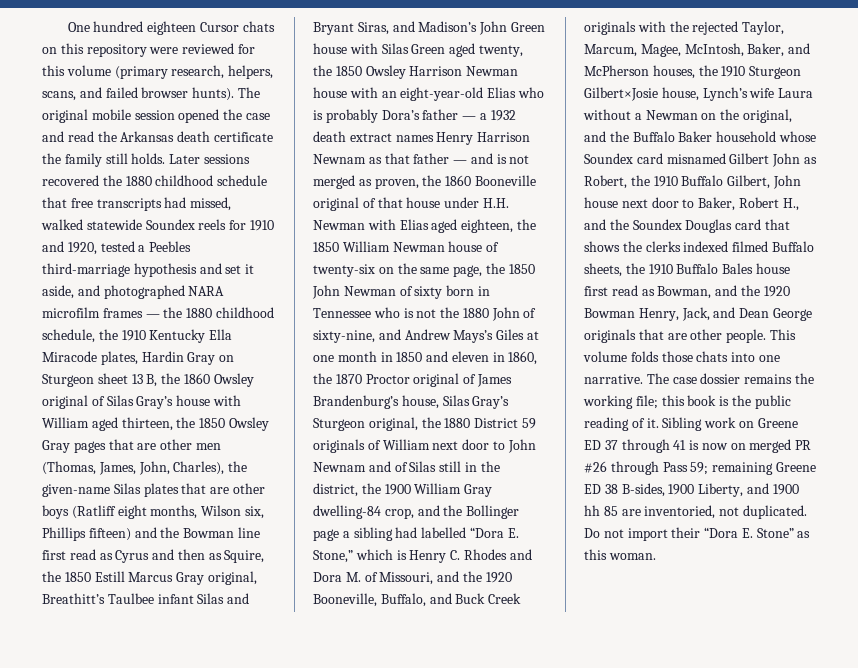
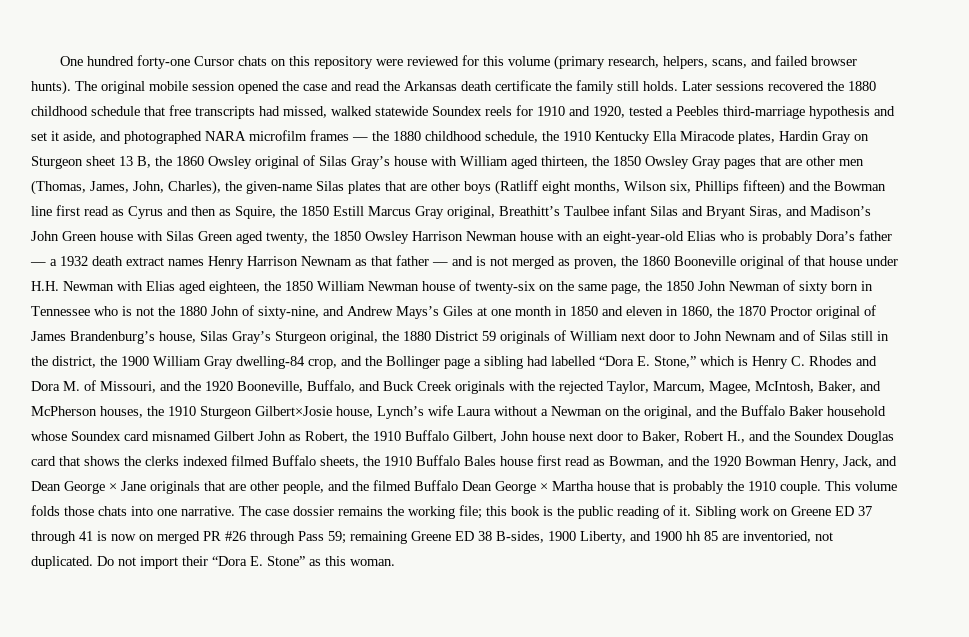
[147,21,197,35] eighteen -> [137,55,191,69] forty-one
(812, 314) none -> [109,481,146,491] × Jane
[726,329,767,343] people. -> [283,480,821,494] people, and the filmed Buffalo Dean George × Martha house that is probably the 1910 couple.

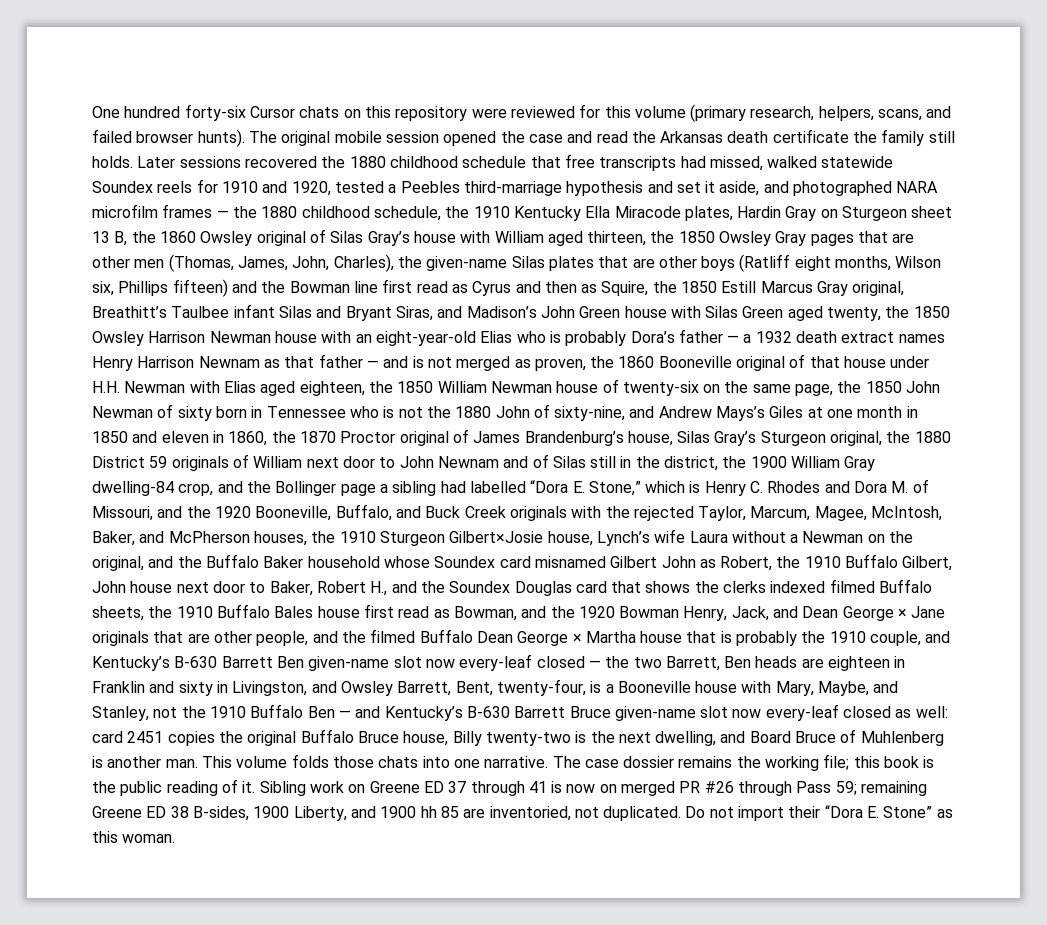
[137,55,191,69] forty-one -> [184,104,246,121] forty-six
[780,481,821,494] couple. -> [870,631,951,646] [92,654,906,671] [92,679,899,696] [92,704,948,721] [92,729,944,746] [92,756,198,768] couple, and Kentucky’s B-630 Barrett Ben given-name slot now every-leaf closed — the two Barrett, Ben heads are eighteen in Franklin and sixty in Livingston, and Owsley Barrett, Bent, twenty-four, is a Booneville house with Mary, Maybe, and Stanley, not the 1910 Buffalo Ben — and Kentucky’s B-630 Barrett Bruce given-name slot now every-leaf closed as well: card 2451 copies the original Buffalo Bruce house, Billy twenty-two is the next dwelling, and Board Bruce of Muhlenberg is another man.

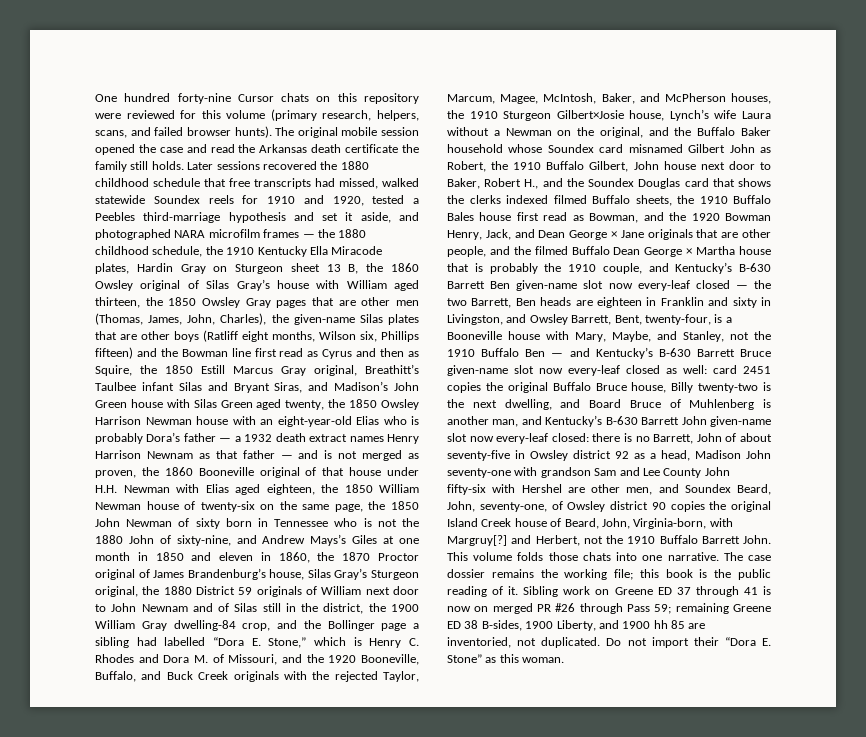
[184,104,246,121] forty-six -> [177,93,231,104] forty-nine
[165,759,198,768] man. -> [492,415,771,427] [447,433,772,444] [447,450,771,461] [447,467,730,478] [447,484,771,495] [447,501,771,512] [447,518,733,529] [447,535,771,546] man, and Kentucky’s B-630 Barrett John given-name slot now every-leaf closed: there is no Barrett, John of about seventy-five in Owsley district 92 as a head, Madison John seventy-one with grandson Sam and Lee County John fifty-six with Hershel are other men, and Soundex Beard, John, seventy-one, of Owsley district 90 copies the original Island Creek house of Beard, John, Virginia-born, with Margruy[?] and Herbert, not the 1910 Buffalo Barrett John.

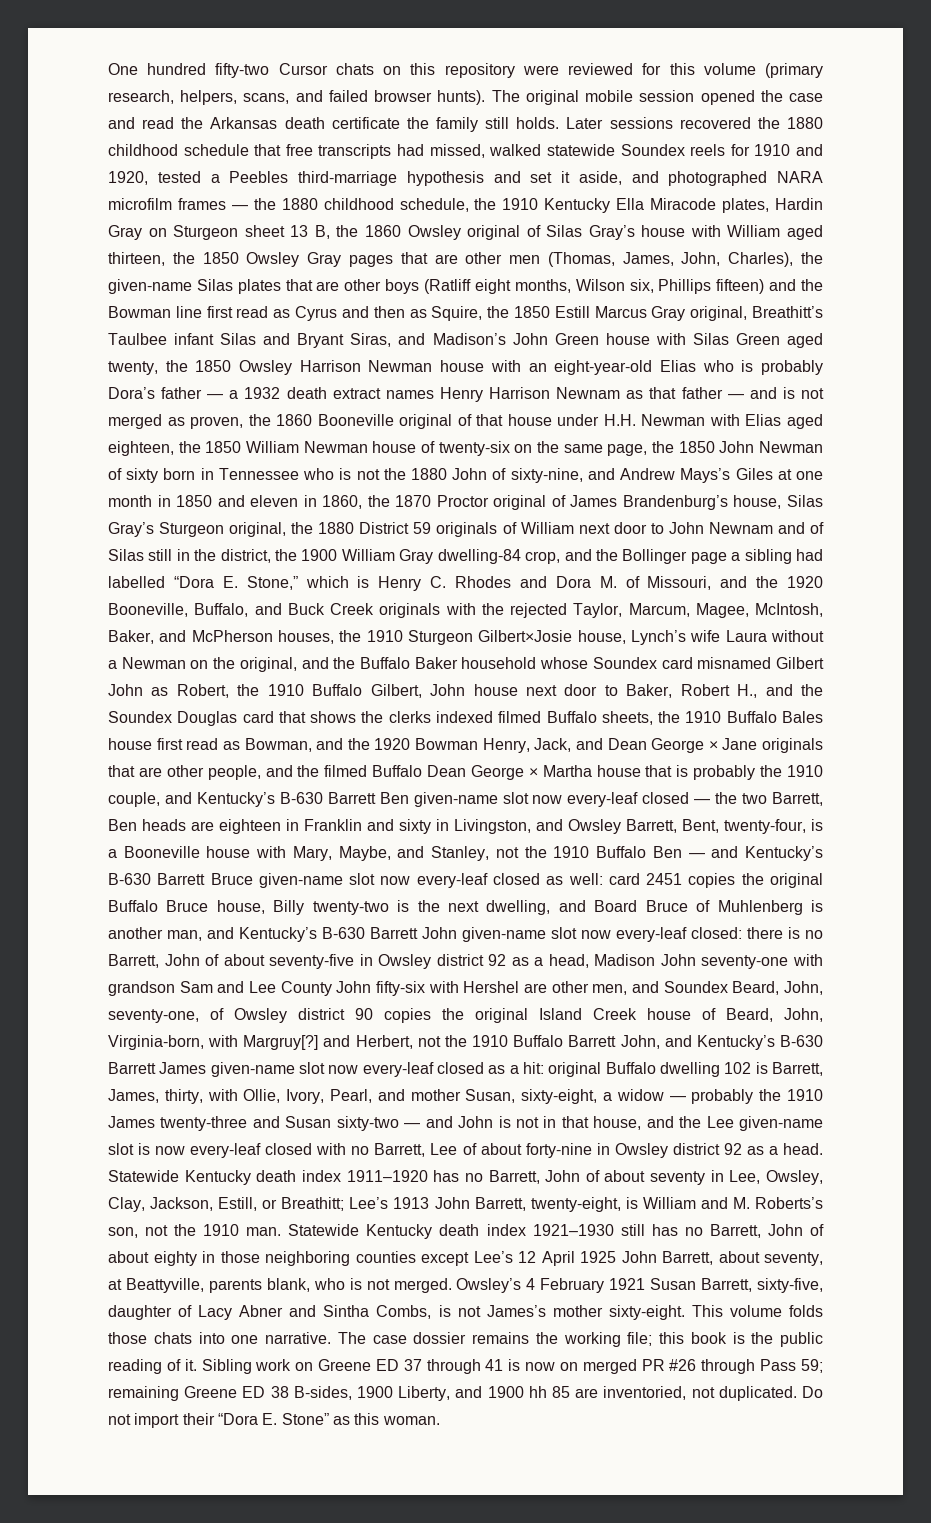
[177,93,231,104] forty-nine -> [215,63,270,78] fifty-two
[743,535,771,544] John. -> [620,1035,823,1050] [108,1062,824,1077] [108,1089,823,1104] [108,1116,823,1131] [108,1143,823,1158] [108,1170,823,1185] [108,1197,823,1212] [108,1224,825,1239] [108,1251,823,1266] [108,1278,824,1293] [108,1305,685,1320] John, and Kentucky’s B-630 Barrett James given-name slot now every-leaf closed as a hit: original Buffalo dwelling 102 is Barrett, James, thirty, with Ollie, Ivory, Pearl, and mother Susan, sixty-eight, a widow — probably the 1910 James twenty-three and Susan sixty-two — and John is not in that house, and the Lee given-name slot is now every-leaf closed with no Barrett, Lee of about forty-nine in Owsley district 92 as a head. Statewide Kentucky death index 1911–1920 has no Barrett, John of about seventy in Lee, Owsley, Clay, Jackson, Estill, or Breathitt; Lee’s 1913 John Barrett, twenty-eight, is William and M. Roberts’s son, not the 1910 man. Statewide Kentucky death index 1921–1930 still has no Barrett, John of about eighty in those neighboring counties except Lee’s 12 April 1925 John Barrett, about seventy, at Beattyville, parents blank, who is not merged. Owsley’s 4 February 1921 Susan Barrett, sixty-five, daughter of Lacy Abner and Sintha Combs, is not James’s mother sixty-eight.

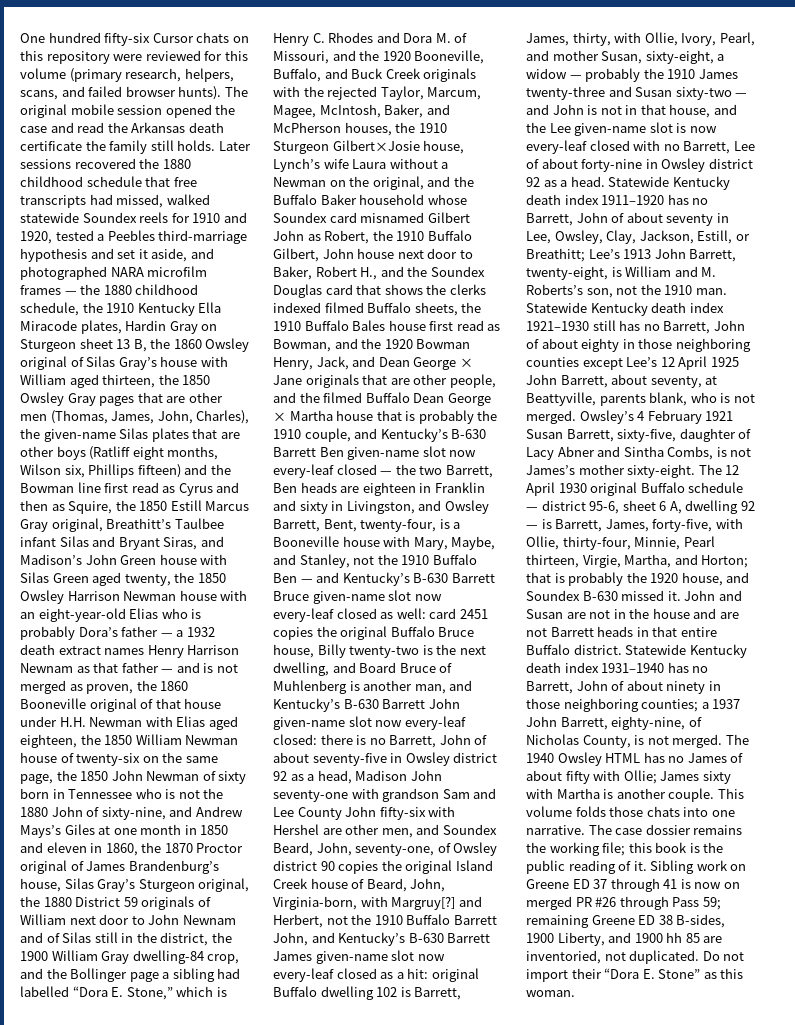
[215,63,270,78] fifty-two -> [104,33,151,46] fifty-six
(685, 1312) none -> [698,464,740,475] [526,482,744,496] [526,500,755,514] [526,518,743,532] [526,536,715,550] [526,554,749,568] [526,572,750,586] [526,590,742,601] [526,608,739,619] [526,626,717,637] [526,644,747,658] [526,662,709,673] [526,680,721,694] [526,698,741,712] [526,716,702,730] [526,734,749,748] [526,752,744,766] [526,770,731,784] [526,788,715,802] The 12 April 1930 original Buffalo schedule — district 95-6, sheet 6 A, dwelling 92 — is Barrett, James, forty-five, with Ollie, thirty-four, Minnie, Pearl thirteen, Virgie, Martha, and Horton; that is probably the 1920 house, and Soundex B-630 missed it. John and Susan are not in the house and are not Barrett heads in that entire Buffalo district. Statewide Kentucky death index 1931–1940 has no Barrett, John of about ninety in those neighboring counties; a 1937 John Barrett, eighty-nine, of Nicholas County, is not merged. The 1940 Owsley HTML has no James of about fifty with Ollie; James sixty with Martha is another couple.

